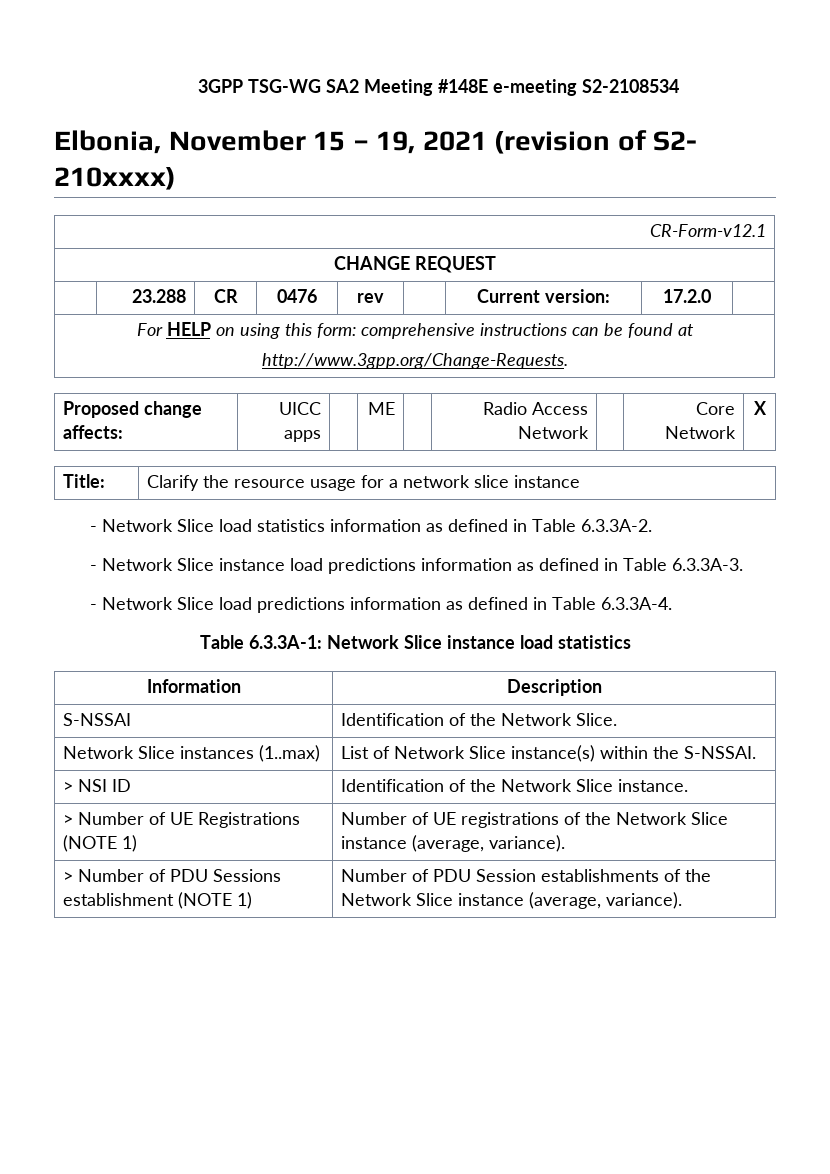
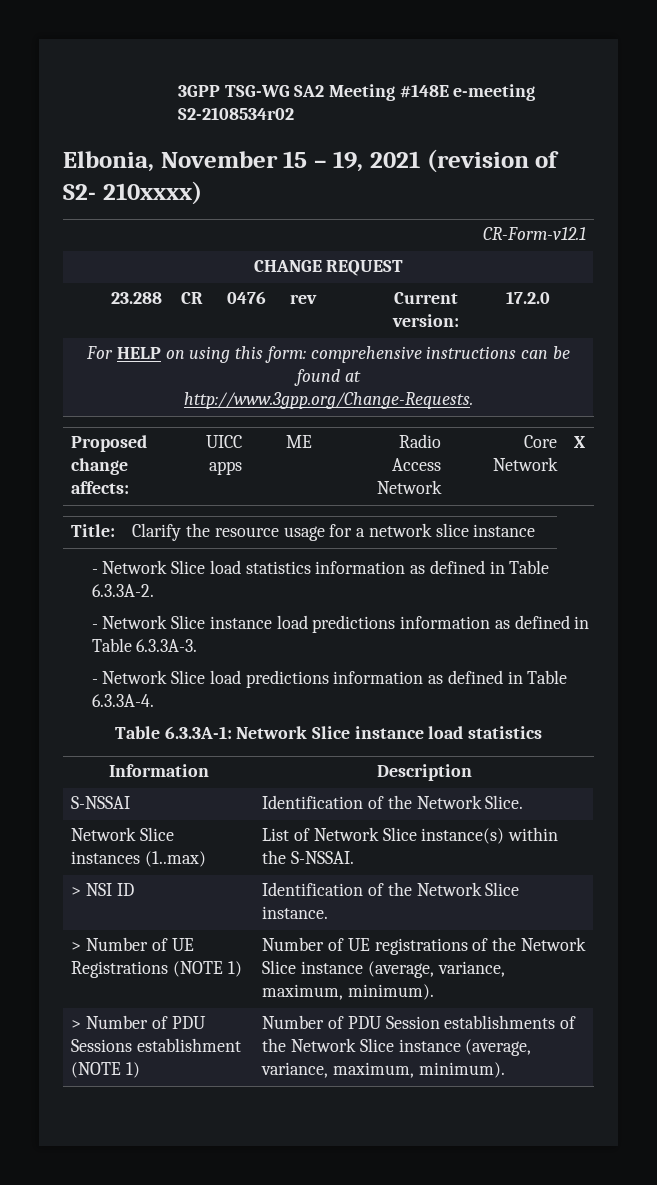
[581,79,679,93] S2-2108534 -> [177,107,294,120] S2-2108534r02
[489,835,566,852] variance). -> [437,961,505,977] [262,984,435,1000] variance, maximum, minimum).
[606,892,683,909] variance). -> [261,1062,505,1078] variance, maximum, minimum).

